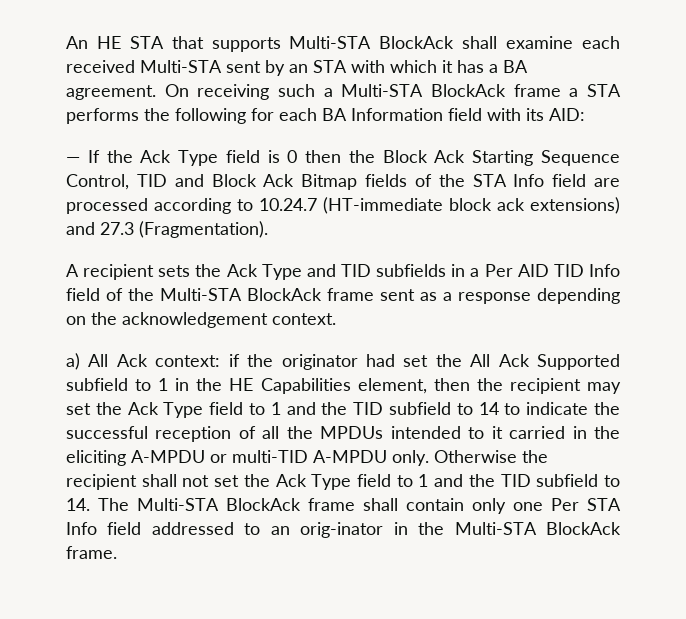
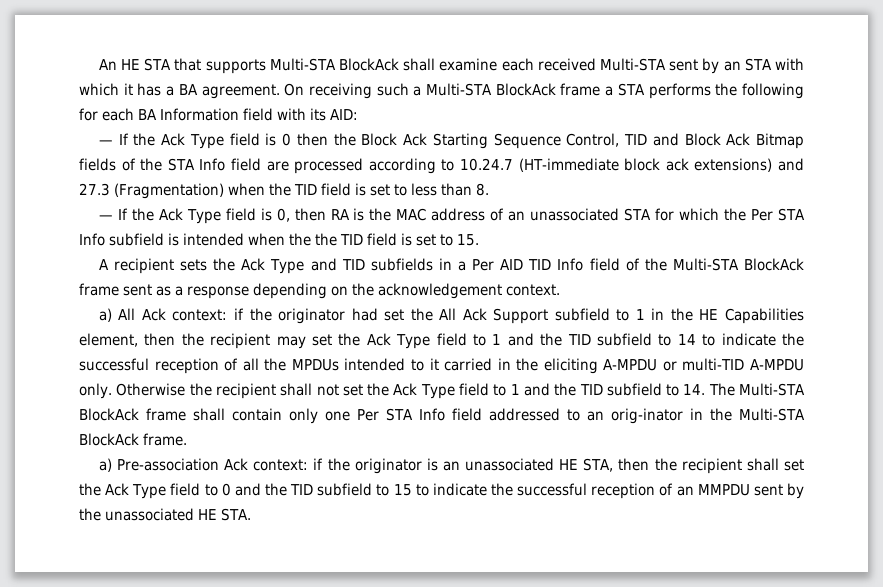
[139,221,268,238] (Fragmentation). -> [114,183,489,199] [98,208,806,224] [79,233,479,246] (Fragmentation) when the TID field is set to less than 8. // — If the Ack Type field is 0, then RA is the MAC address of an unassociated STA for which the Per STA Info subfield is intended when the the TID field is set to 15.
[537,354,621,370] Supported -> [493,308,549,324] Support
(117, 552) none -> [98,458,805,474] [79,483,804,499] [79,508,251,521] // a) Pre-association Ack context: if the originator is an unassociated HE STA, then the recipient shall set the Ack Type field to 0 and the TID subfield to 15 to indicate the successful reception of an MMPDU sent by the unassociated HE STA.

